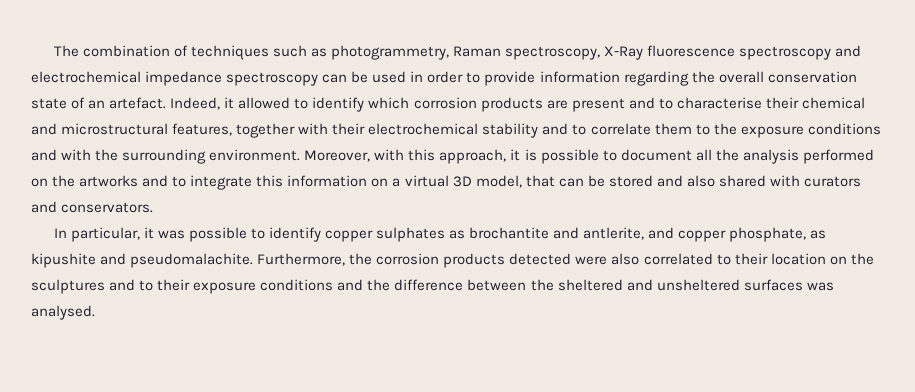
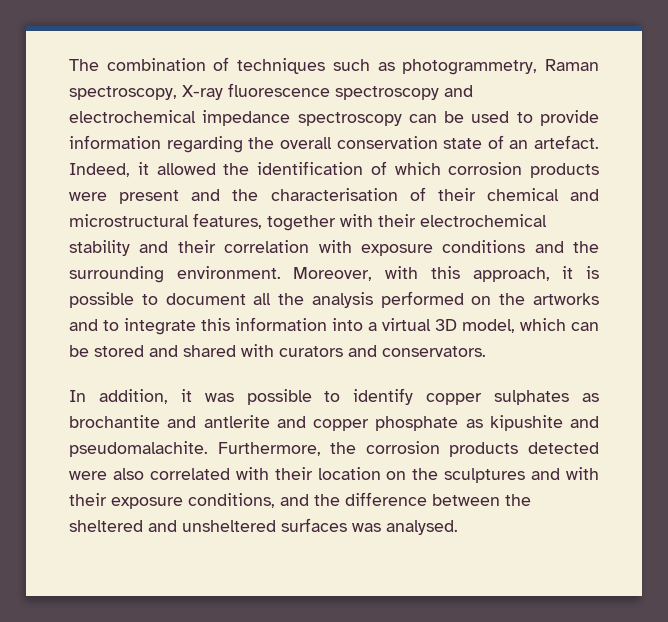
[604,46,644,60] X-Ray -> [182,85,223,100] X-ray
[410,71,464,83] in order -> (510, 117) none
[294,97,365,112] to identify -> [223,161,387,175] the identification of
[546,100,568,109] are -> [69,192,107,201] were
[658,97,762,109] to characterise -> [232,187,426,201] the characterisation of
[572,123,881,138] [31,149,92,161] to correlate them to the exposure conditions and with -> [177,240,564,256] their correlation with exposure conditions and
[371,178,389,187] on -> [332,318,363,331] into
[525,175,555,187] that -> [520,318,566,331] which
[686,175,715,187] also -> (178, 351) none
[70,227,140,242] particular, -> [98,389,168,404] addition,
[583,227,645,240] antlerite, -> [203,415,270,428] antlerite
[729,227,807,242] phosphate, -> [375,416,459,431] phosphate
[716,254,731,265] to -> [235,467,269,480] with
[139,280,154,291] to -> [565,467,599,480] with
[260,279,334,291] conditions -> [188,493,275,508] conditions,

